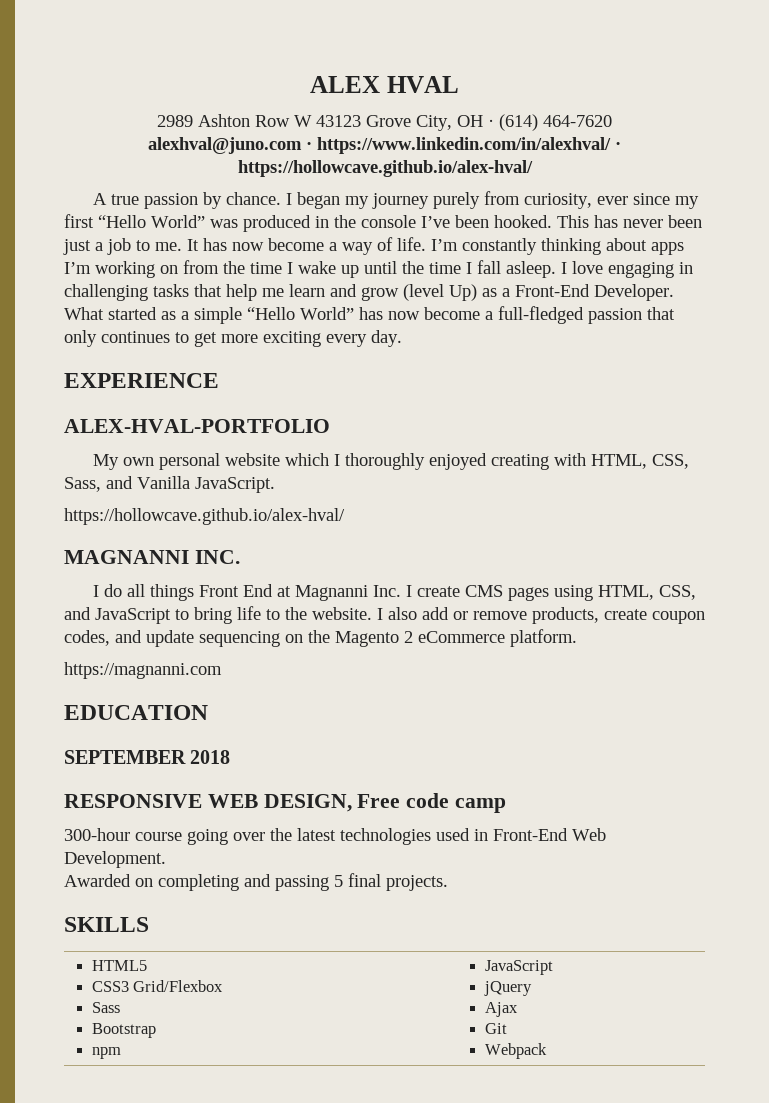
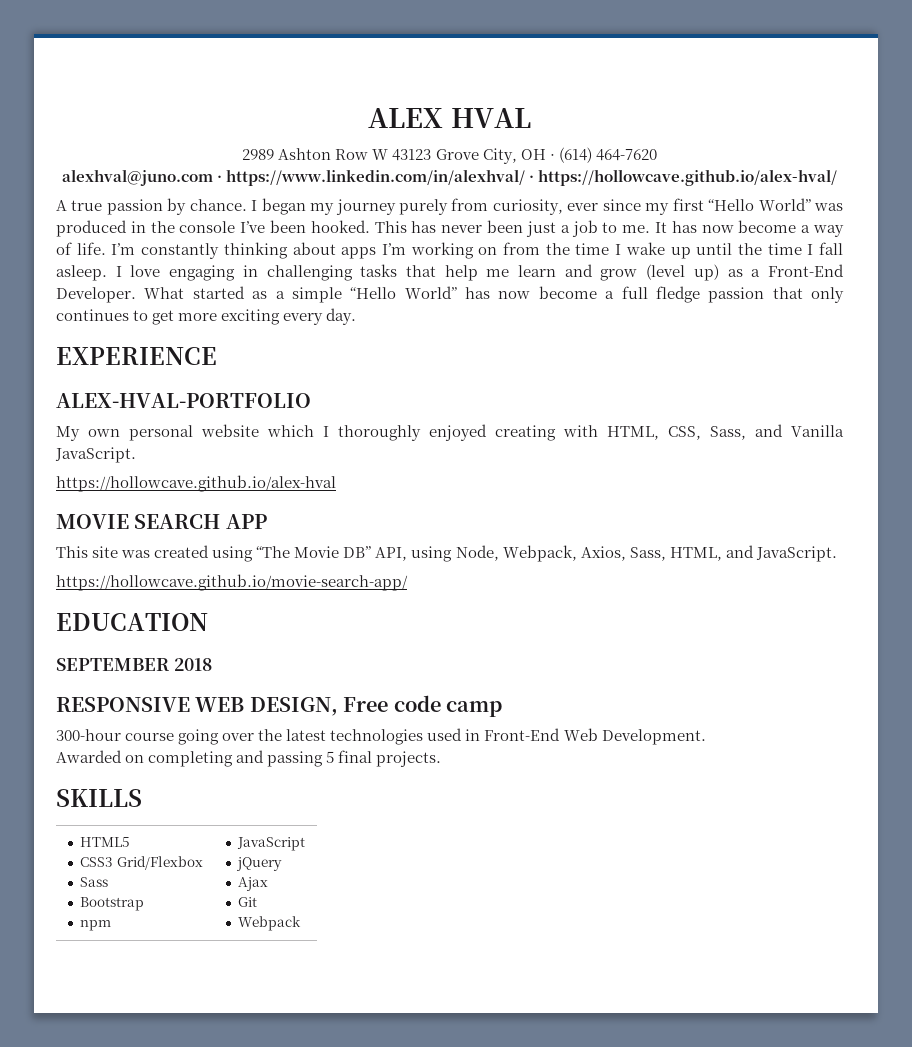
[449,284,477,301] Up) -> [693,264,719,281] up)
[498,306,584,324] full-fledged -> [621,286,700,303] full fledge
[64,508,345,525] [64,550,240,564] [92,584,696,601] [64,606,705,624] [64,629,577,647] [64,662,222,679] https://hollowcave.github.io/alex-hval/ // MAGNANNI INC. // I do all things Front End at Magnanni Inc. I create CMS pages using HTML, CSS, and JavaScript to bring life to the website. I also add or remove products, create coupon codes, and update sequencing on the Magento 2 eCommerce platform. // https://magnanni.com -> [56,475,336,492] [56,514,267,529] [56,545,837,562] [56,574,408,591] https://hollowcave.github.io/alex-hval // MOVIE SEARCH APP // This site was created using “The Movie DB” API, using Node, Webpack, Axios, Sass, HTML, and JavaScript. // https://hollowcave.github.io/movie-search-app/

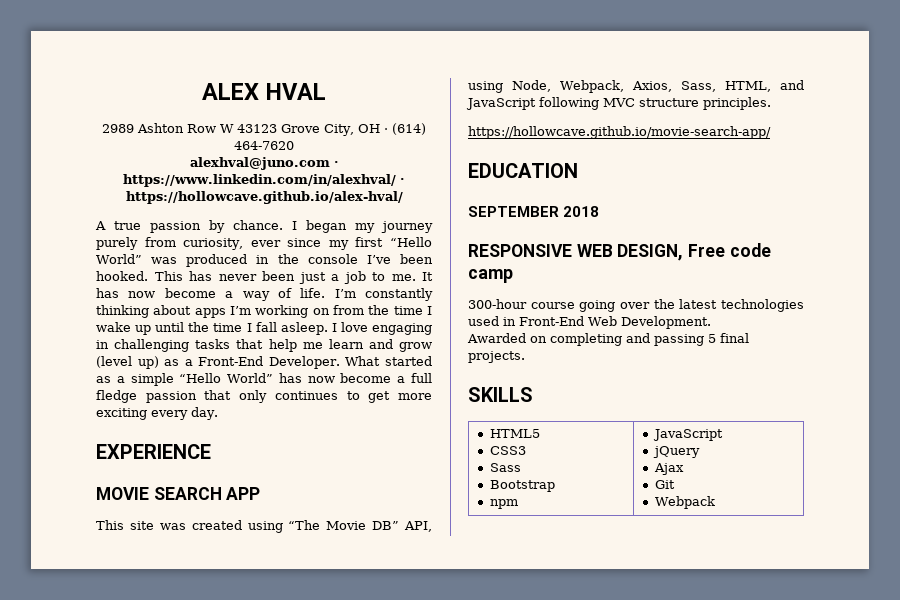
[56,393,311,408] [56,424,844,441] [55,447,136,463] [56,475,336,492] // ALEX-HVAL-PORTFOLIO // My own personal website which I thoroughly enjoyed creating with HTML, CSS, Sass, and Vanilla JavaScript. // https://hollowcave.github.io/alex-hval -> (211, 451) none
[755,546,837,562] JavaScript. -> [466,97,771,110] JavaScript following MVC structure principles.
[117,856,204,870] Grid/Flexbox -> (526, 450) none

